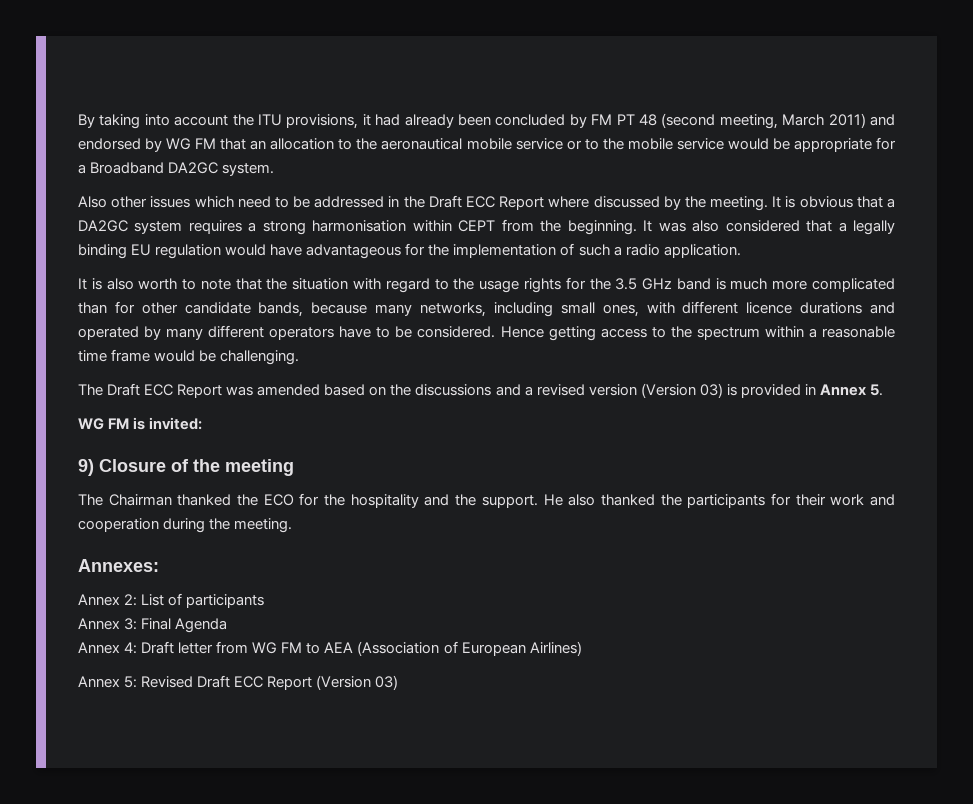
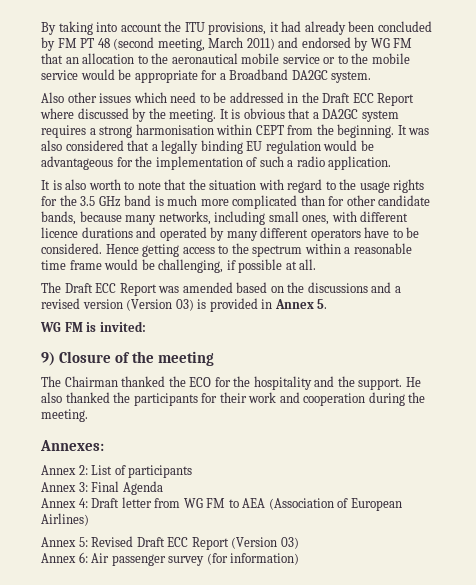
[270,244,303,256] have -> [360,140,374,151] be
[220,350,300,365] challenging. -> [158,259,317,273] challenging, if possible at all.
(399, 682) none -> [41,552,300,566] // Annex 6: Air passenger survey (for information)

